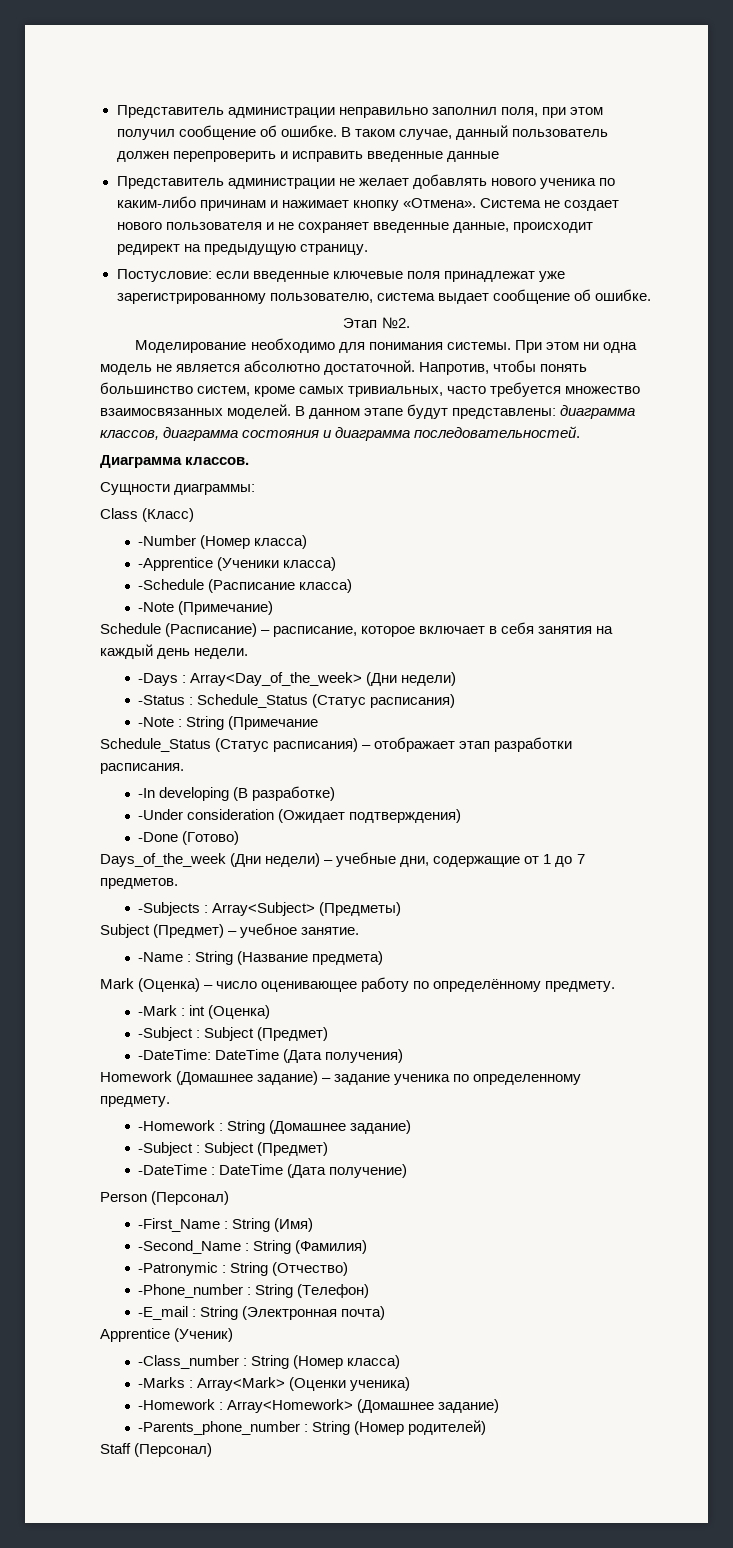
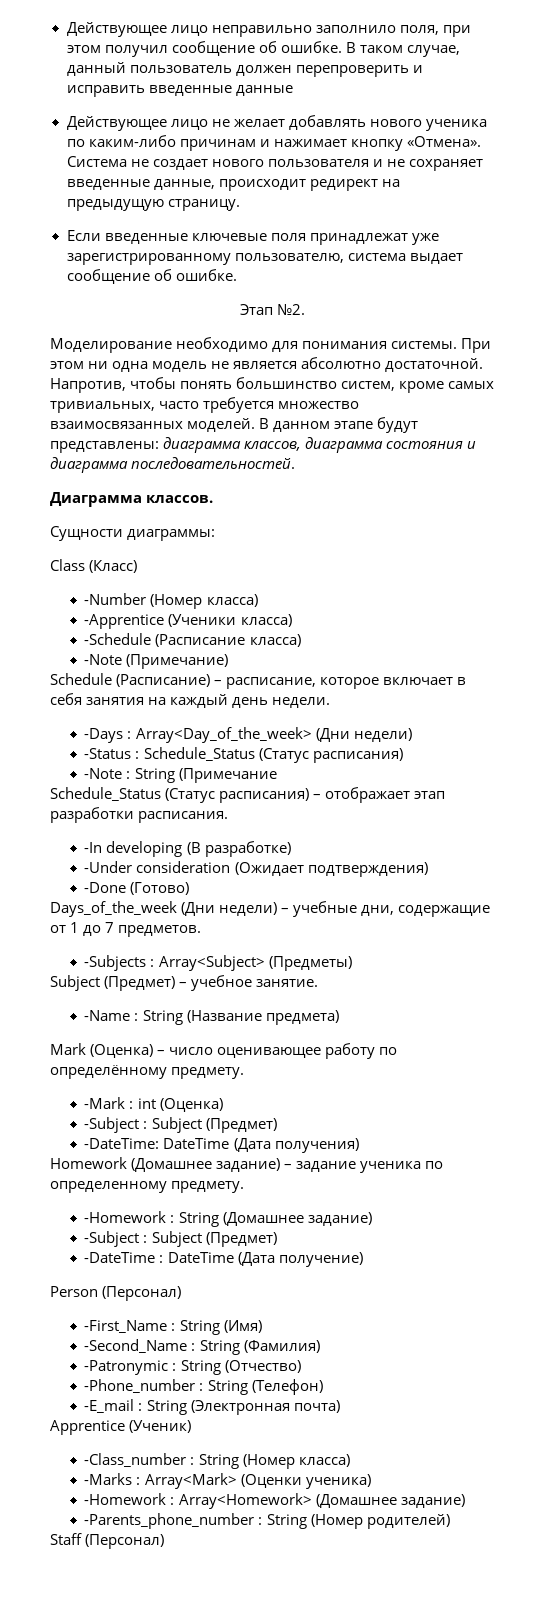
[116,105,497,118] Представитель администрации неправильно заполнил -> [66,22,396,37] Действующее лицо неправильно заполнило
[116,176,335,189] Представитель администрации -> [66,116,208,131] Действующее лицо
[116,269,249,282] Постусловие: если -> [66,230,101,241] Если

